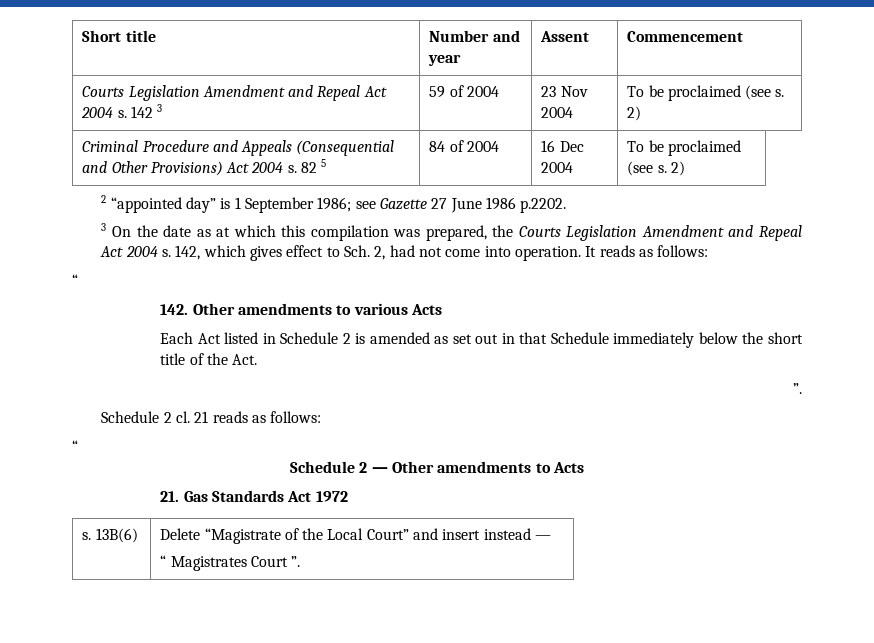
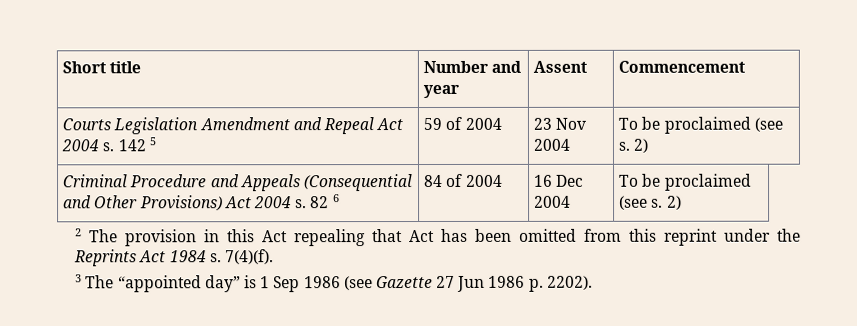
[157,104,163,112] 3 -> [148,137,156,146] 5
[321,159,327,167] 5 -> [332,194,340,203] 6
[110,197,567,213] [101,223,802,241] [100,245,709,261] [72,274,78,286] [160,303,442,315] [160,332,804,348] [160,353,258,365] [793,383,802,394] [101,411,322,423] [72,440,78,452] [290,461,584,473] [160,490,348,502] [82,528,138,543] [160,528,552,544] [160,555,301,571] “appointed day” is 1 September 1986; see Gazette 27 June 1986 p.2202. // 3 On the date as at which this compilation was prepared, the Courts Legislation Amendment and Repeal Act 2004 s. 142, which gives effect to Sch. 2, had not come into operation. It reads as follows: // “ // 142. Other amendments to various Acts // Each Act listed in Schedule 2 is amended as set out in that Schedule immediately below the short title of the Act. // ”. // Schedule 2 cl. 21 reads as follows: // “ // Schedule 2 — Other amendments to Acts // 21. Gas Standards Act 1972 // s. 13B(6) | Delete “Magistrate of the Local Court” and insert instead — // “ Magistrates Court ”. -> [89,228,802,247] [74,249,274,267] [75,274,593,293] The provision in this Act repealing that Act has been omitted from this reprint under the Reprints Act 1984 s. 7(4)(f). // 3 The “appointed day” is 1 Sep 1986 (see Gazette 27 Jun 1986 p. 2202).

